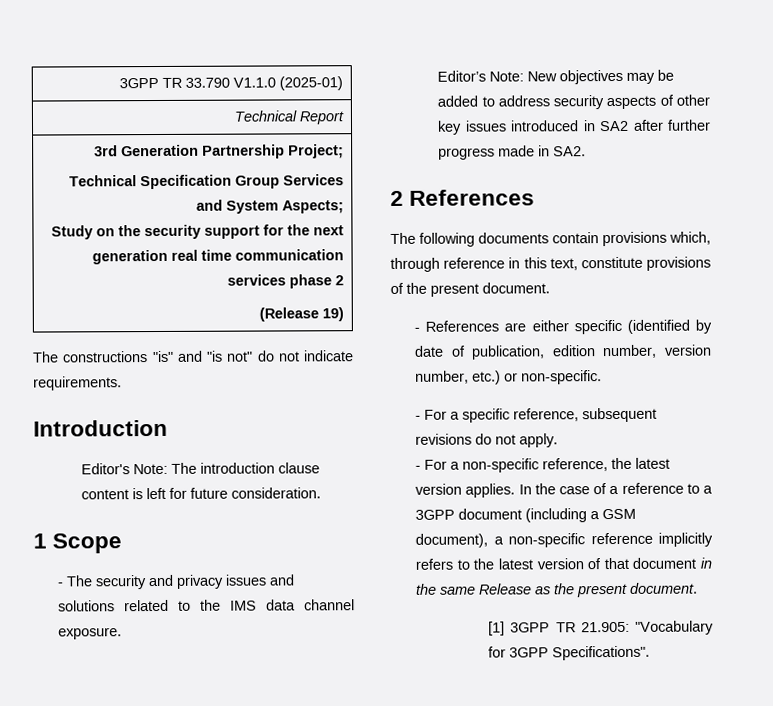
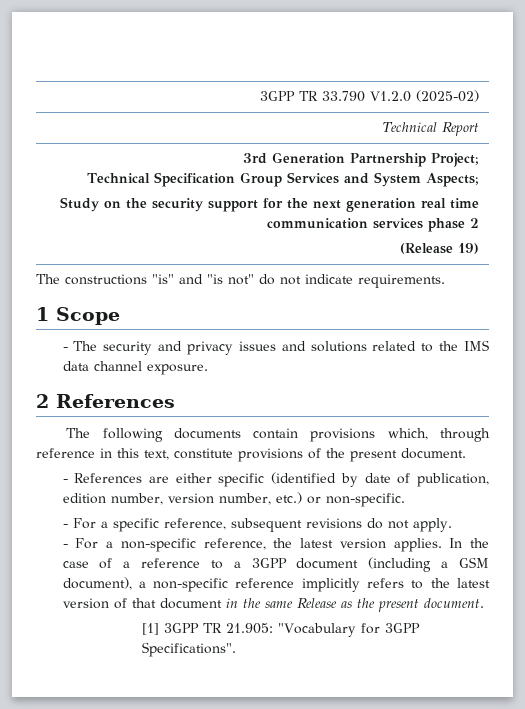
[232,76,343,91] V1.1.0 (2025-01) -> [370,90,480,102] V1.2.0 (2025-02)
[33,419,168,437] [81,462,321,475] [81,487,322,500] // Introduction // Editor's Note: The introduction clause content is left for future consideration. -> (445, 281) none
[437,69,675,85] [437,94,710,110] [437,119,711,135] [438,145,587,160] // Editor’s Note: New objectives may be added to address security aspects of other key issues introduced in SA2 after further progress made in SA2. -> (208, 369) none

